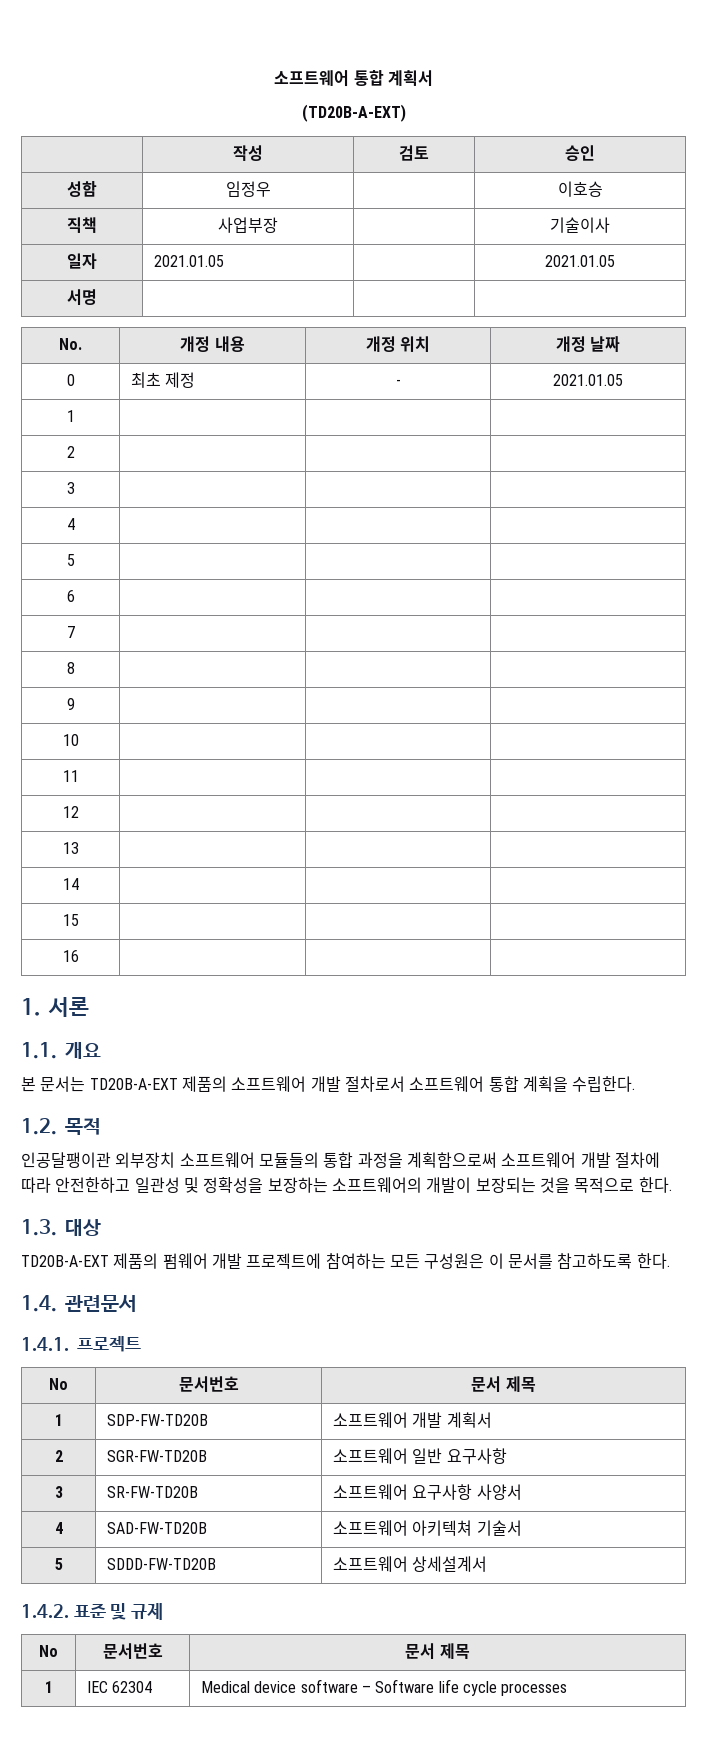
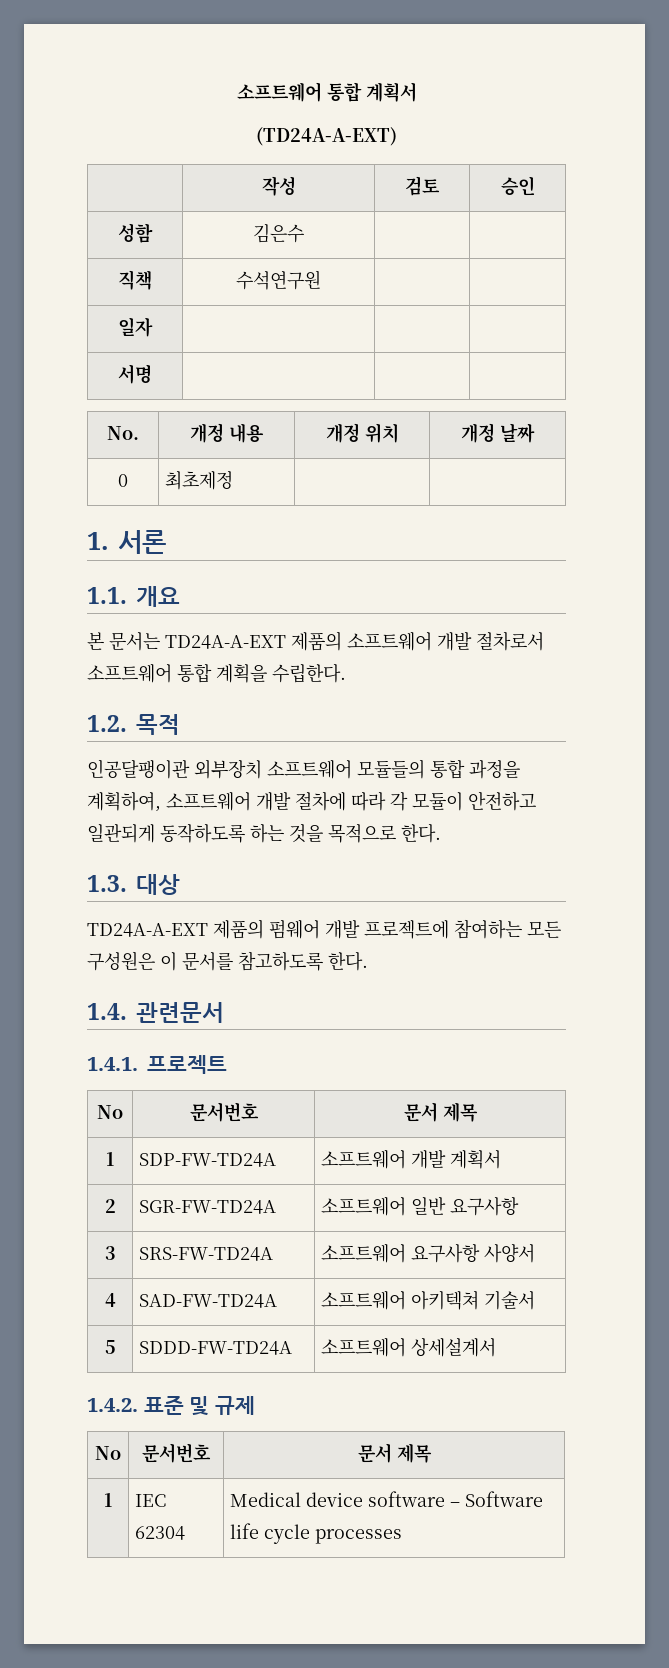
[301,104,406,122] (TD20B-A-EXT) -> [256,127,397,146] (TD24A-A-EXT)
[225,181,271,197] [557,181,603,197] 임정우 | | 이호승 -> [252,224,304,243] 김은수 | |
[218,217,278,233] [550,217,610,233] 사업부장 | | 기술이사 -> [235,270,321,290] 수석연구원 | |
[154,255,225,267] [545,255,615,267] 2021.01.05 | | 2021.01.05 -> (153, 327) | |
[131,372,196,388] [395,379,401,386] [553,374,623,386] [66,410,75,422] [66,446,75,458] [66,482,75,494] [66,518,75,530] [66,554,75,566] [66,590,75,602] [66,626,75,638] [66,662,75,674] [66,698,75,710] [62,734,79,746] [62,770,79,782] [62,806,79,818] [62,842,79,854] [62,878,79,890] [62,914,79,926] [62,950,79,962] 최초 제정 | - | 2021.01.05 // 1 | | | // 2 | | | // 3 | | | // 4 | | | // 5 | | | // 6 | | | // 7 | | | // 8 | | | // 9 | | | // 10 | | | // 11 | | | // 12 | | | // 13 | | | // 14 | | | // 15 | | | // 16 | -> [165,471,234,490] 최초제정
[89,1078,178,1090] TD20B-A-EXT -> [165,635,286,649] TD24A-A-EXT
[406,1152,497,1168] 계획함으로써 -> [87,792,161,812] 계획하여,
[55,1177,536,1193] 안전한하고 일관성 및 정확성을 보장하는 소프트웨어의 개발이 보장되는 -> [390,791,536,811] [87,824,284,843] 각 모듈이 안전하고 일관되게 동작하도록 하는
[21,1255,109,1267] TD20B-A-EXT -> [87,923,208,937] TD24A-A-EXT
[107,1414,209,1426] SDP-FW-TD20B -> [139,1153,277,1167] SDP-FW-TD24A
[107,1450,208,1462] SGR-FW-TD20B -> [139,1200,277,1214] SGR-FW-TD24A
[107,1486,199,1498] SR-FW-TD20B -> [139,1247,274,1261] SRS-FW-TD24A
[107,1522,208,1534] SAD-FW-TD20B -> [139,1294,278,1308] SAD-FW-TD24A
[107,1558,217,1570] SDDD-FW-TD20B -> [139,1341,293,1355] SDDD-FW-TD24A

